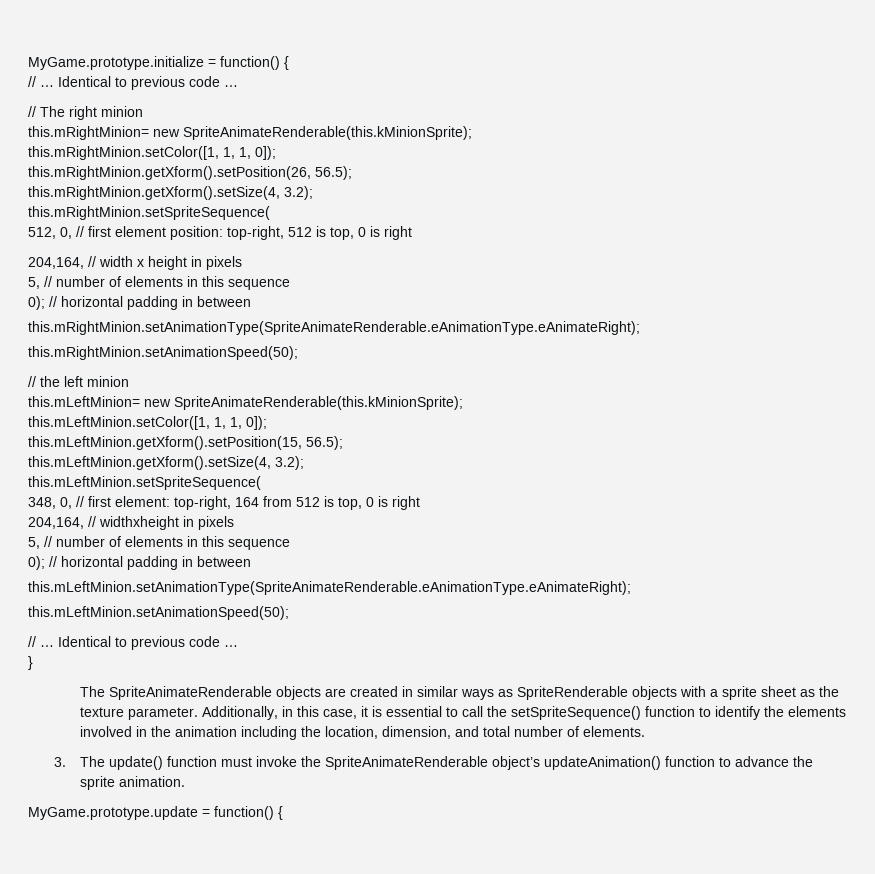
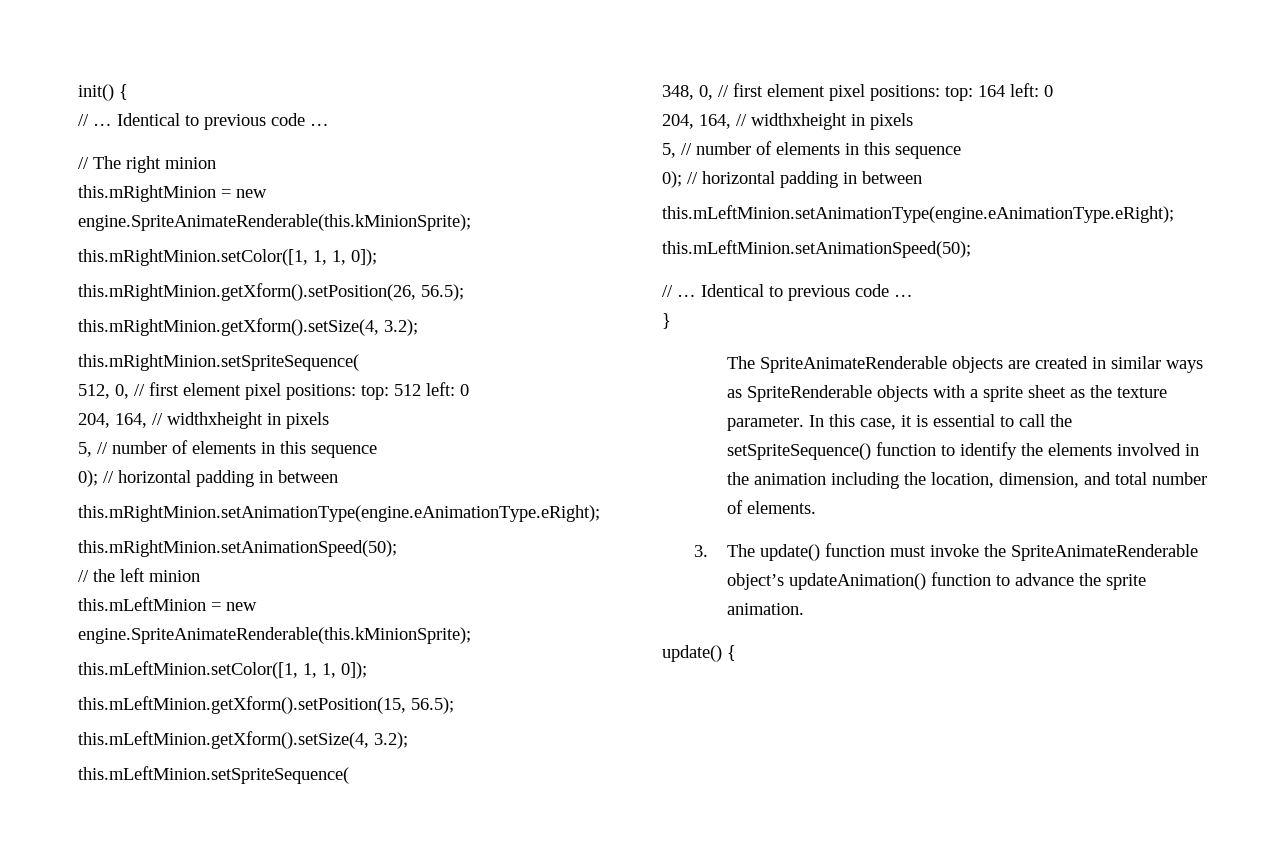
[28,56,280,70] MyGame.prototype.initialize = function() -> [78,84,114,101] init()
[28,126,472,140] this.mRightMinion= new SpriteAnimateRenderable(this.kMinionSprite); -> [78,185,267,202] [78,214,471,231] this.mRightMinion = new engine.SpriteAnimateRenderable(this.kMinionSprite);
[170,226,412,240] [28,256,242,270] [28,276,290,290] [28,296,251,310] [28,321,640,335] [28,346,298,360] [28,376,129,387] [28,396,463,410] [28,416,267,430] [28,436,343,450] [28,456,304,470] [28,476,261,490] [28,496,420,510] [28,517,84,529] position: top-right, 512 is top, 0 is right // 204,164, // width x height in pixels // 5, // number of elements in this sequence // 0); // horizontal padding in between // this.mRightMinion.setAnimationType(SpriteAnimateRenderable.eAnimationType.eAnimateRight); // this.mRightMinion.setAnimationSpeed(50); // // the left minion // this.mLeftMinion= new SpriteAnimateRenderable(this.kMinionSprite); // this.mLeftMinion.setColor([1, 1, 1, 0]); // this.mLeftMinion.getXform().setPosition(15, 56.5); // this.mLeftMinion.getXform().setSize(4, 3.2); // this.mLeftMinion.setSpriteSequence( // 348, 0, // first element: top-right, 164 from 512 is top, 0 is right // 204,164, -> [245,382,469,400] [78,413,147,428] pixel positions: top: 512 left: 0 // 204, 164,
[28,581,631,595] this.mLeftMinion.setAnimationType(SpriteAnimateRenderable.eAnimationType.eAnimateRight); -> [78,505,600,522] [78,540,397,557] [78,568,200,582] [78,597,257,611] [78,627,471,644] [78,661,367,679] [78,696,454,714] [78,731,408,749] [78,766,349,784] [662,83,1053,101] [662,113,913,130] [662,141,961,159] [662,171,922,188] [662,205,1174,223] this.mRightMinion.setAnimationType(engine.eAnimationType.eRight); // this.mRightMinion.setAnimationSpeed(50); // // the left minion // this.mLeftMinion = new engine.SpriteAnimateRenderable(this.kMinionSprite); // this.mLeftMinion.setColor([1, 1, 1, 0]); // this.mLeftMinion.getXform().setPosition(15, 56.5); // this.mLeftMinion.getXform().setSize(4, 3.2); // this.mLeftMinion.setSpriteSequence( // 348, 0, // first element pixel positions: top: 164 left: 0 // 204, 164, // widthxheight in pixels // 5, // number of elements in this sequence // 0); // horizontal padding in between // this.mLeftMinion.setAnimationType(engine.eAnimationType.eRight);
[202,706,294,720] Additionally, in -> [808,415,824,427] In
[28,806,274,820] MyGame.prototype.update = function() -> [662,645,722,662] update()

